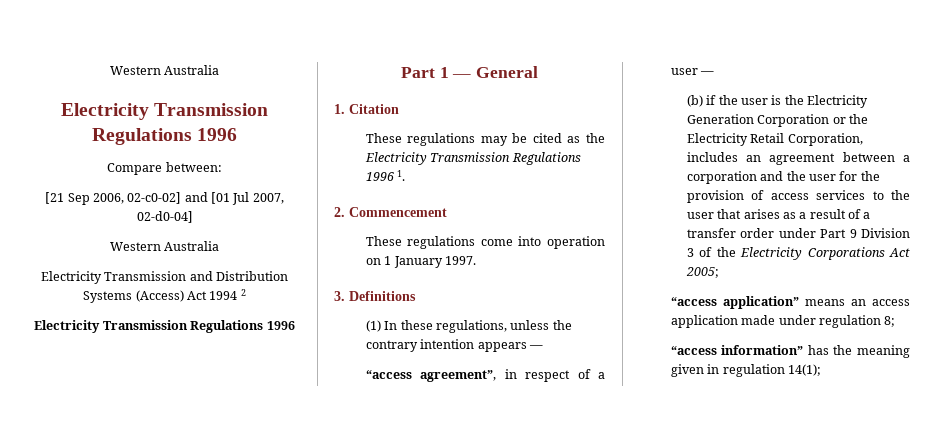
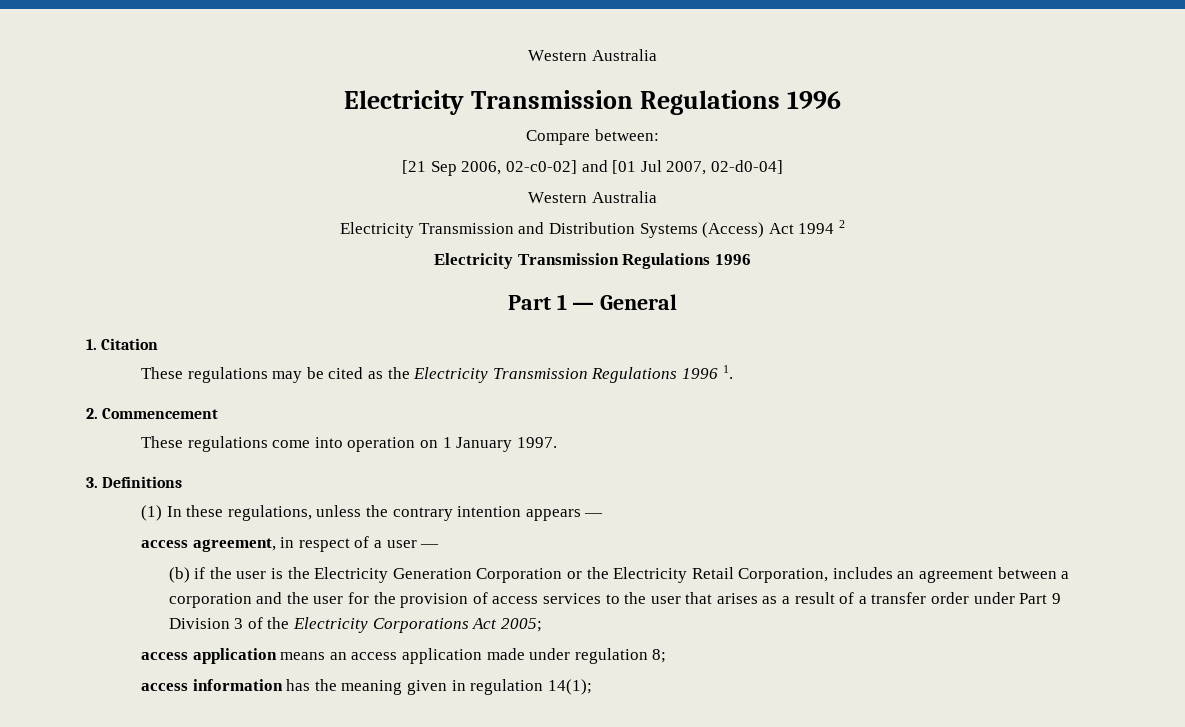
[365,370,497,382] “access agreement”, -> [141,538,276,552] access agreement,
[670,296,799,309] “access application” -> [141,648,277,664] access application
[670,345,804,355] “access information” -> [141,679,283,691] access information

